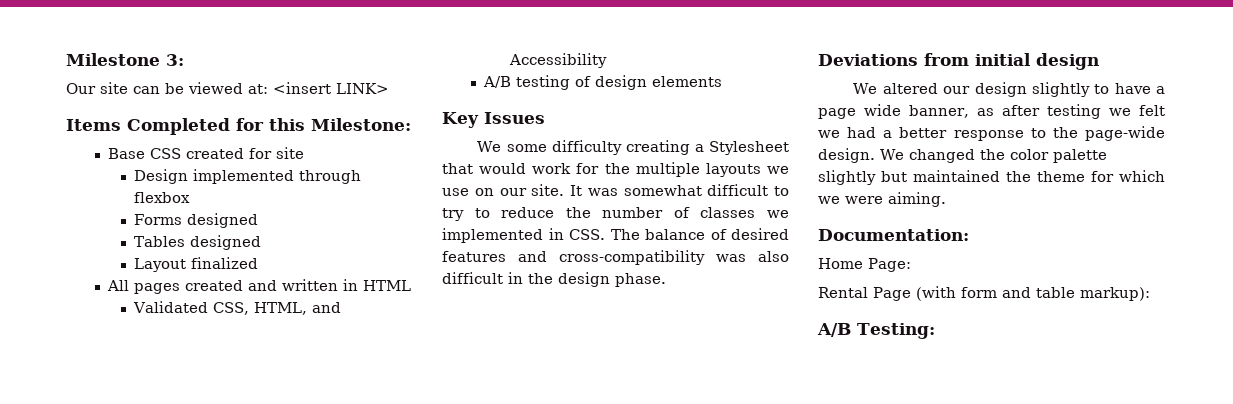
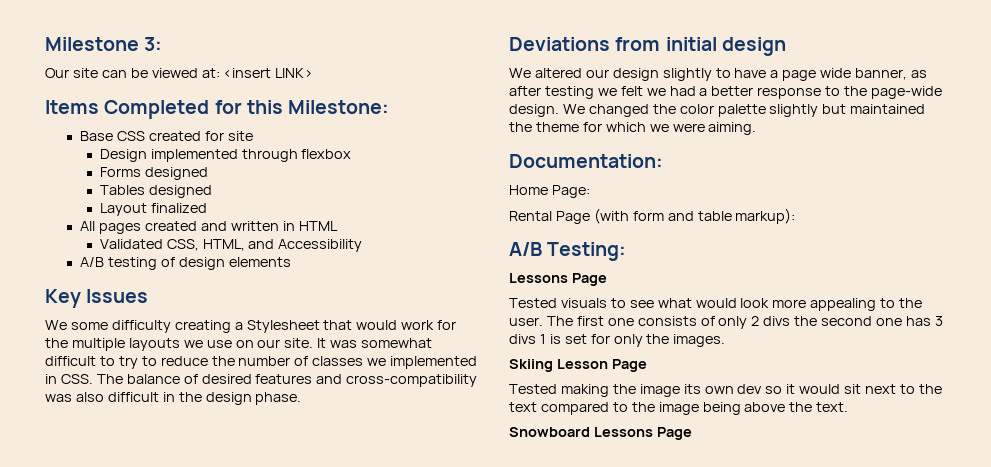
(935, 331) none -> [509,273,607,286] [509,298,923,311] [509,316,943,329] [509,334,726,347] [509,359,647,372] [509,384,942,397] [509,402,849,415] [509,427,692,440] // Lessons Page // Tested visuals to see what would look more appealing to the user. The first one consists of only 2 divs the second one has 3 divs 1 is set for only the images. // Skiing Lesson Page // Tested making the image its own dev so it would sit next to the text compared to the image being above the text. // Snowboard Lessons Page

